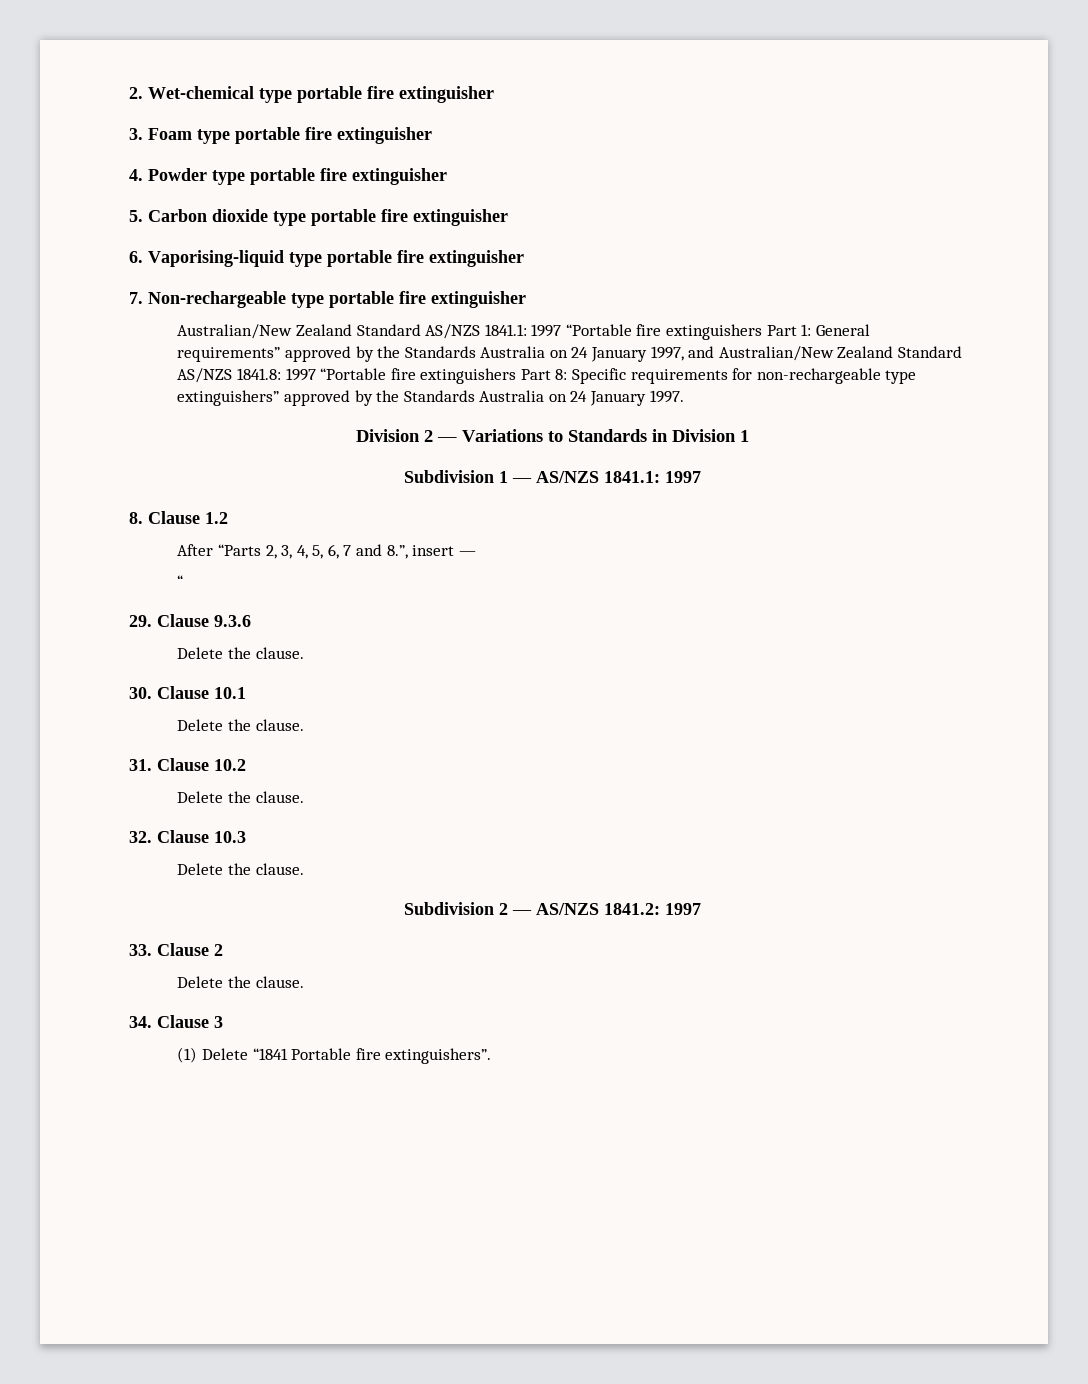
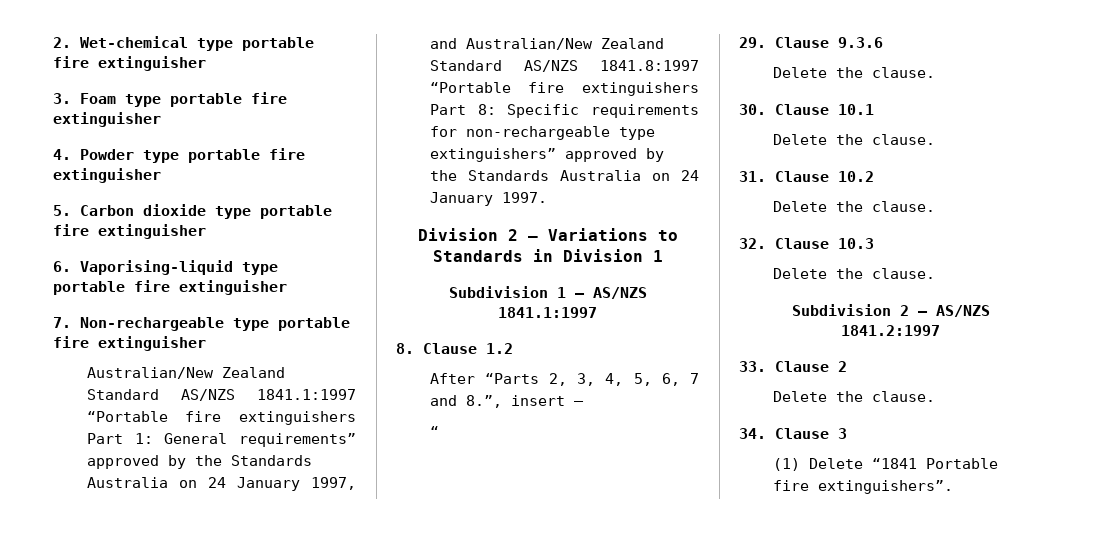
[484,324,562,337] 1841.1: 1997 -> [257,389,356,400] 1841.1:1997
[236,368,316,381] 1841.8: 1997 -> [600,60,699,71] 1841.8:1997
[604,471,701,483] 1841.1: 1997 -> [498,307,597,318] 1841.1:1997
[604,903,701,915] 1841.2: 1997 -> [841,325,940,336] 1841.2:1997

